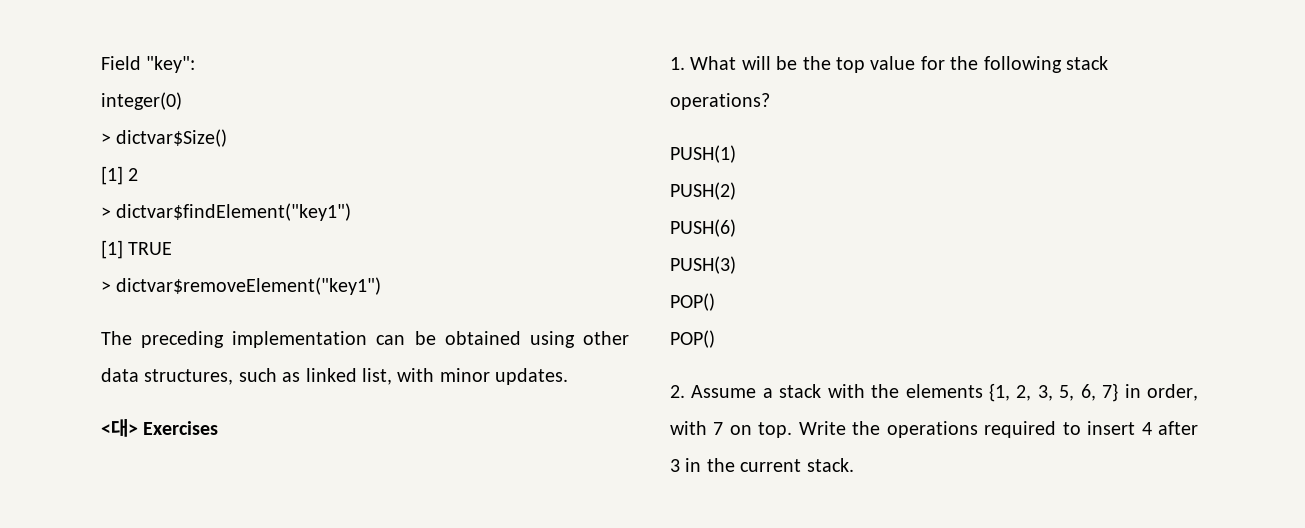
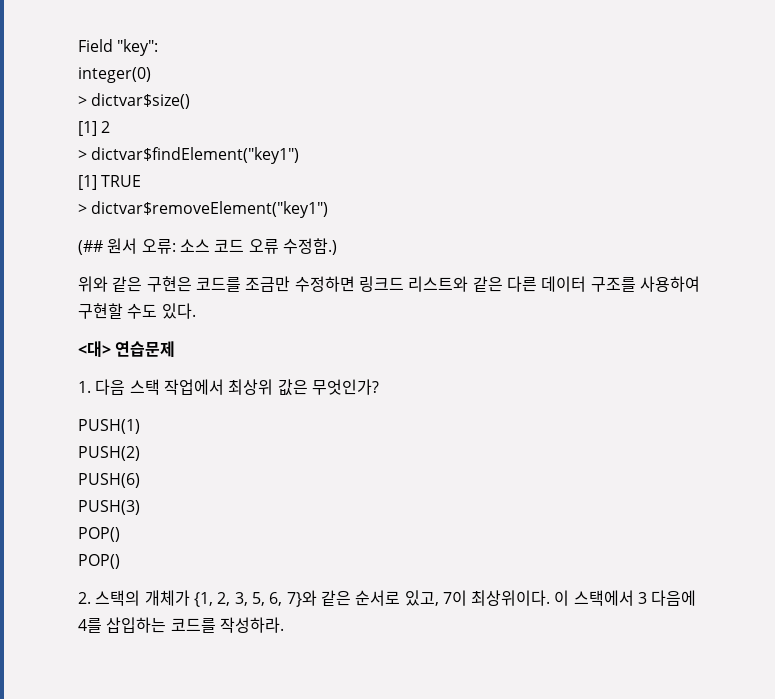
[116,129,228,147] dictvar$Size() -> [91,93,191,109] dictvar$size()
[101,331,630,348] [101,368,569,385] The preceding implementation can be obtained using other data structures, such as linked list, with minor updates. -> [78,238,337,255] [78,276,700,292] [78,303,196,319] (## 원서 오류: 소스 코드 오류 수정함.) // 위와 같은 구현은 코드를 조금만 수정하면 링크드 리스트와 같은 다른 데이터 구조를 사용하여 구현할 수도 있다.
[143,421,219,435] Exercises -> [115,341,176,357] 연습문제
[690,56,1108,73] [670,93,770,110] What will be the top value for the following stack operations? -> [95,379,379,396] 다음 스택 작업에서 최상위 값은 무엇인가?
[691,384,983,398] Assume a stack with the elements -> [95,590,190,606] 스택의 개체가
[1102,383,1198,402] [670,421,1198,438] [670,458,854,472] 7} in order, with 7 on top. Write the operations required to insert 4 after 3 in the current stack. -> [286,590,697,607] [78,617,284,633] 7}와 같은 순서로 있고, 7이 최상위이다. 이 스택에서 3 다음에 4를 삽입하는 코드를 작성하라.

